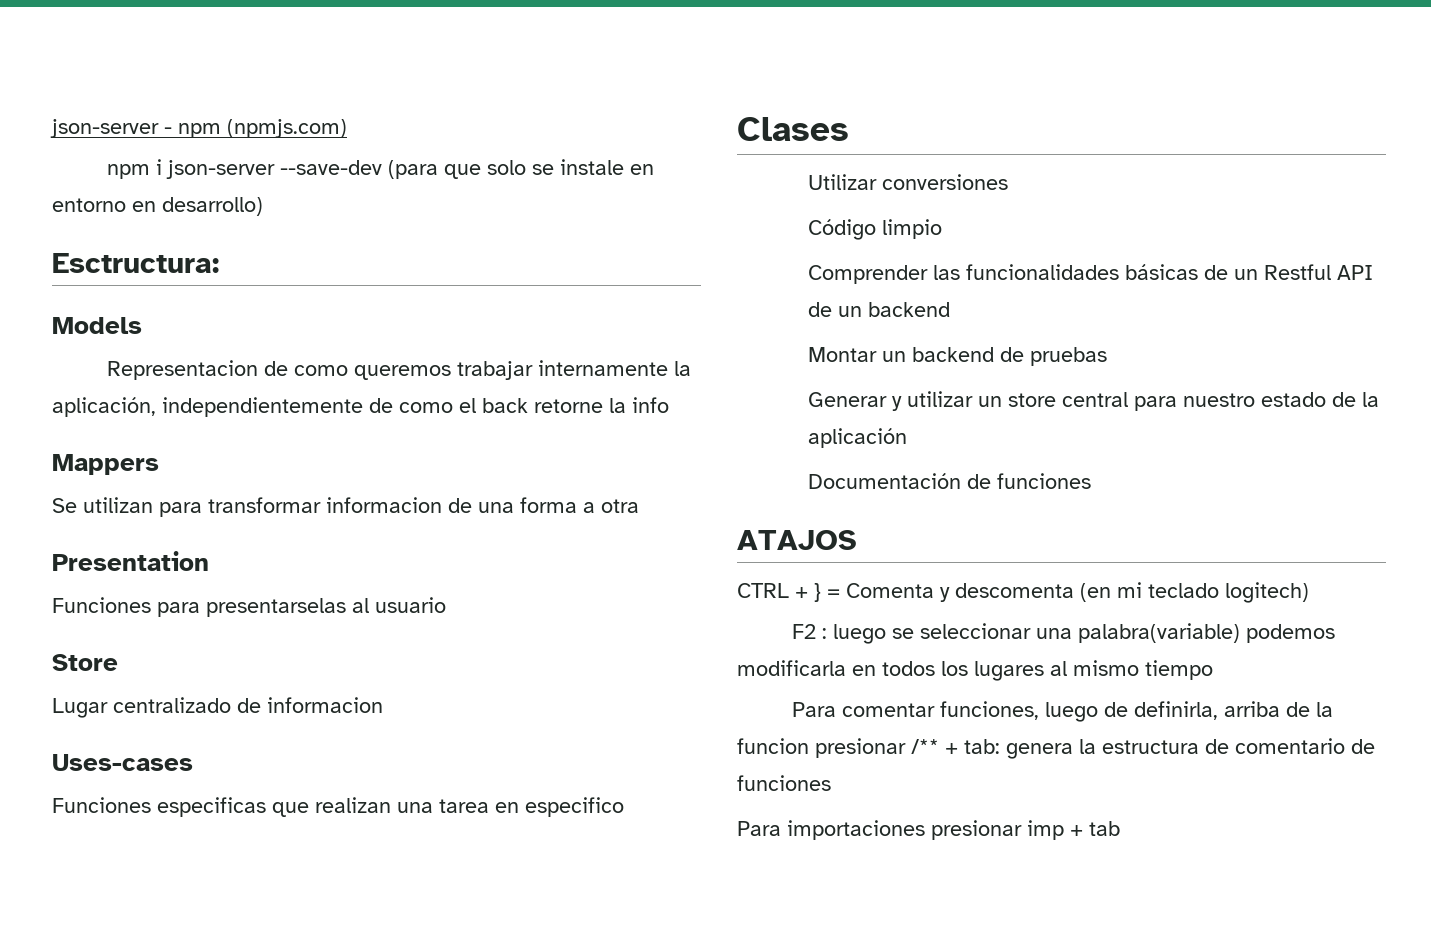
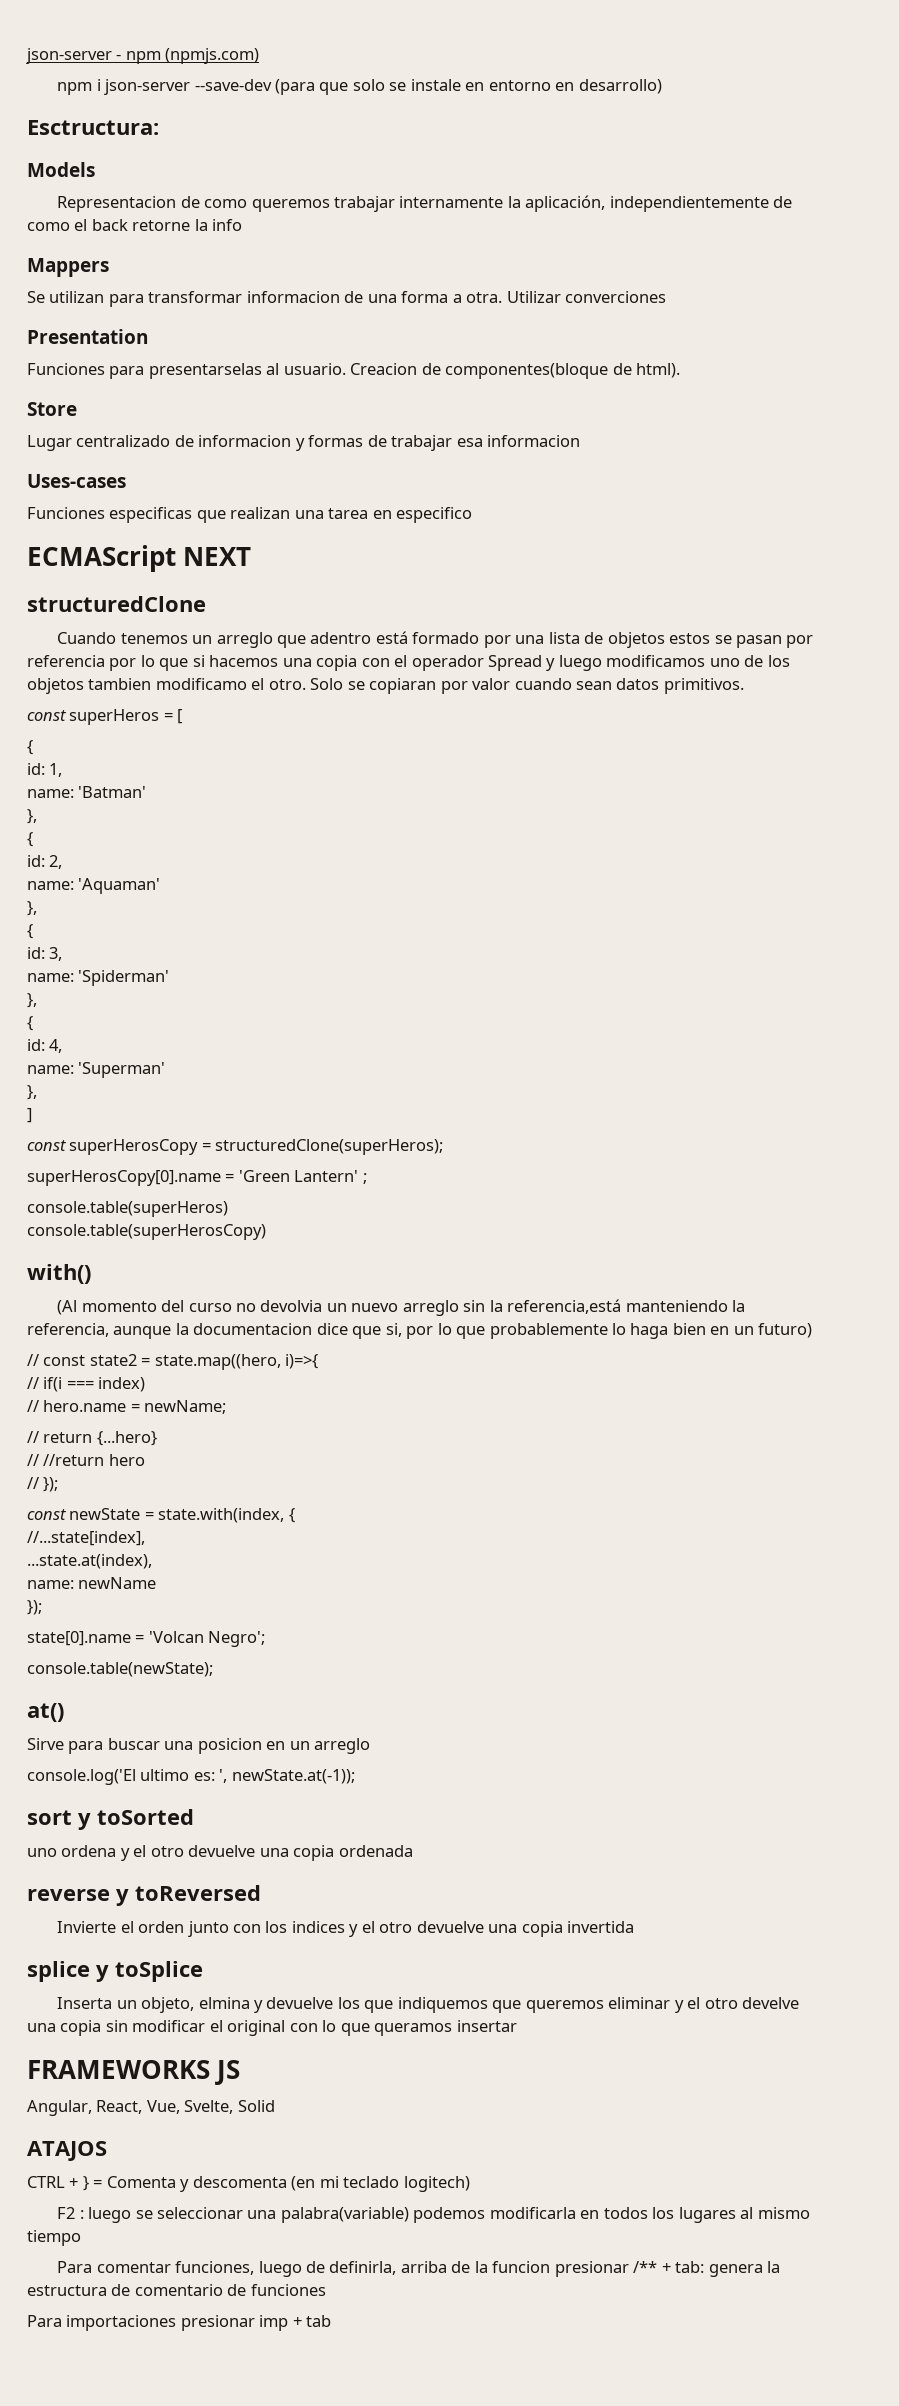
[601,499,639,513] otra -> [466,291,667,303] otra. Utilizar converciones
[375,597,446,613] usuario -> [283,363,681,379] usuario. Creacion de componentes(bloque de html).
(383, 705) none -> [295,435,581,451] y formas de trabajar esa informacion
[737,117,849,141] [807,174,1008,190] [807,219,942,240] [807,264,1373,284] [807,302,950,317] [807,347,1107,366] [807,391,1379,411] [807,428,907,448] [807,473,1091,489] Clases // Utilizar conversiones // Código limpio // Comprender las funcionalidades básicas de un Restful API de un backend // Montar un backend de pruebas // Generar y utilizar un store central para nuestro estado de la aplicación // Documentación de funciones -> [27,545,252,572] [27,596,206,612] [57,631,814,648] [27,655,790,671] [27,678,744,694] [27,709,184,725] [27,740,33,755] [27,763,63,777] [27,786,147,798] [27,809,37,824] [27,832,33,847] [27,855,63,869] [27,878,161,894] [27,901,37,916] [27,924,33,939] [27,947,63,961] [27,970,170,986] [27,993,37,1008] [27,1016,33,1031] [27,1039,63,1053] [27,1062,166,1078] [27,1085,37,1100] [27,1108,32,1123] [27,1139,444,1155] [27,1170,367,1186] [27,1201,228,1217] [27,1224,266,1240] [27,1264,91,1284] [57,1299,746,1316] [27,1323,813,1339] [27,1354,319,1370] [27,1377,146,1392] [27,1400,227,1414] [27,1431,157,1446] [27,1454,145,1466] [27,1477,59,1492] [27,1508,295,1523] [27,1531,145,1546] [27,1554,152,1569] [27,1577,157,1589] [27,1600,42,1615] [27,1631,266,1647] [27,1662,213,1677] [27,1703,64,1722] [27,1738,371,1754] [27,1769,355,1785] [27,1809,194,1830] [27,1845,413,1861] [27,1885,261,1906] [57,1921,635,1937] [27,1961,203,1982] [57,1997,800,2013] [27,2020,517,2036] [27,2060,241,2085] [27,2100,275,2116] ECMAScript NEXT // structuredClone // Cuando tenemos un arreglo que adentro está formado por una lista de objetos estos se pasan por referencia por lo que si hacemos una copia con el operador Spread y luego modificamos uno de los objetos tambien modificamo el otro. Solo se copiaran por valor cuando sean datos primitivos. // const superHeros = [ // { // id: 1, // name: 'Batman' // }, // { // id: 2, // name: 'Aquaman' // }, // { // id: 3, // name: 'Spiderman' // }, // { // id: 4, // name: 'Superman' // }, // ] // const superHerosCopy = structuredClone(superHeros); // superHerosCopy[0].name = 'Green Lantern' ; // console.table(superHeros) // console.table(superHerosCopy) // with() // (Al momento del curso no devolvia un nuevo arreglo sin la referencia,está manteniendo la referencia, aunque la documentacion dice que si, por lo que probablemente lo haga bien en un futuro) // // const state2 = state.map((hero, i)=>{ // // if(i === index) // // hero.name = newName; // // return {...hero} // // //return hero // // }); // const newState = state.with(index, { // //...state[index], // ...state.at(index), // name: newName // }); // state[0].name = 'Volcan Negro'; // console.table(newState); // at() // Sirve para buscar una posicion en un arreglo // console.log('El ultimo es: ', newState.at(-1)); // sort y toSorted // uno ordena y el otro devuelve una copia ordenada // reverse y toReversed // Invierte el orden junto con los indices y el otro devuelve una copia invertida // splice y toSplice // Inserta un objeto, elmina y devuelve los que indiquemos que queremos eliminar y el otro develve una copia sin modificar el original con lo que queramos insertar // FRAMEWORKS JS // Angular, React, Vue, Svelte, Solid

